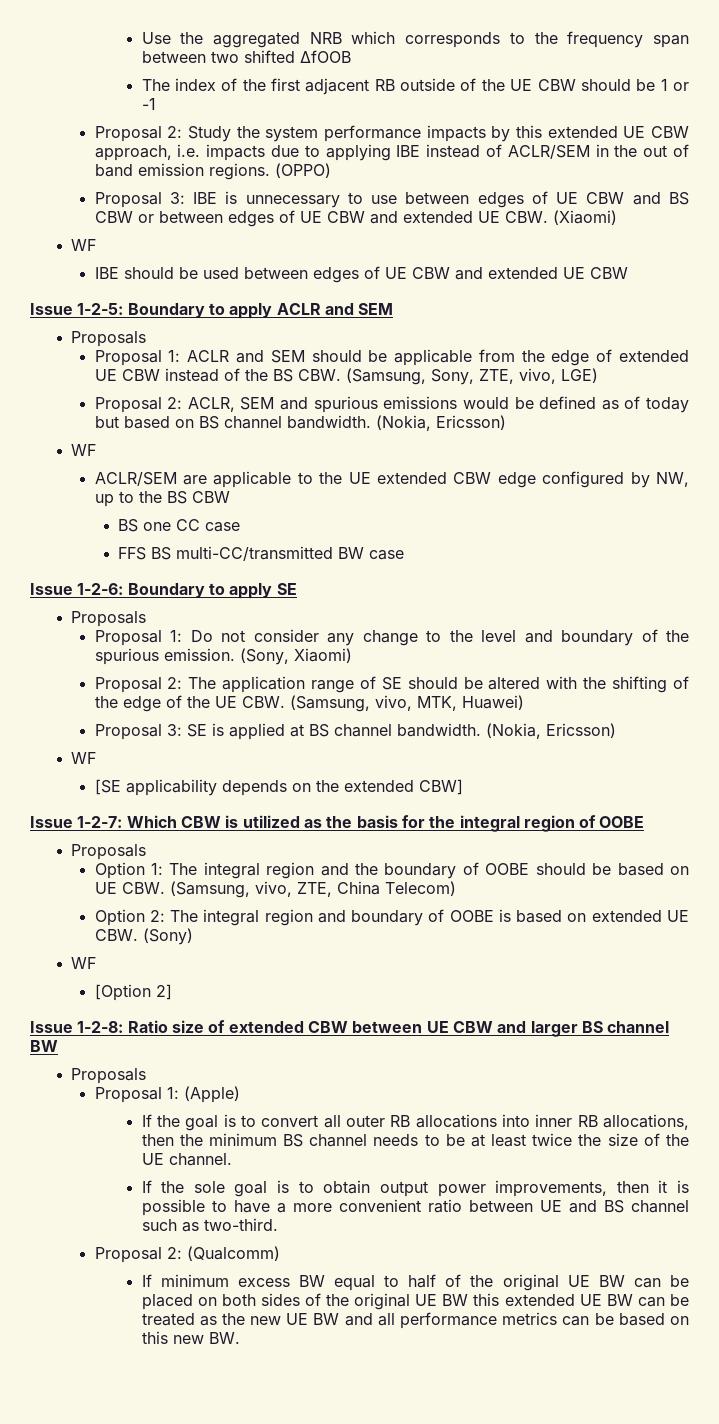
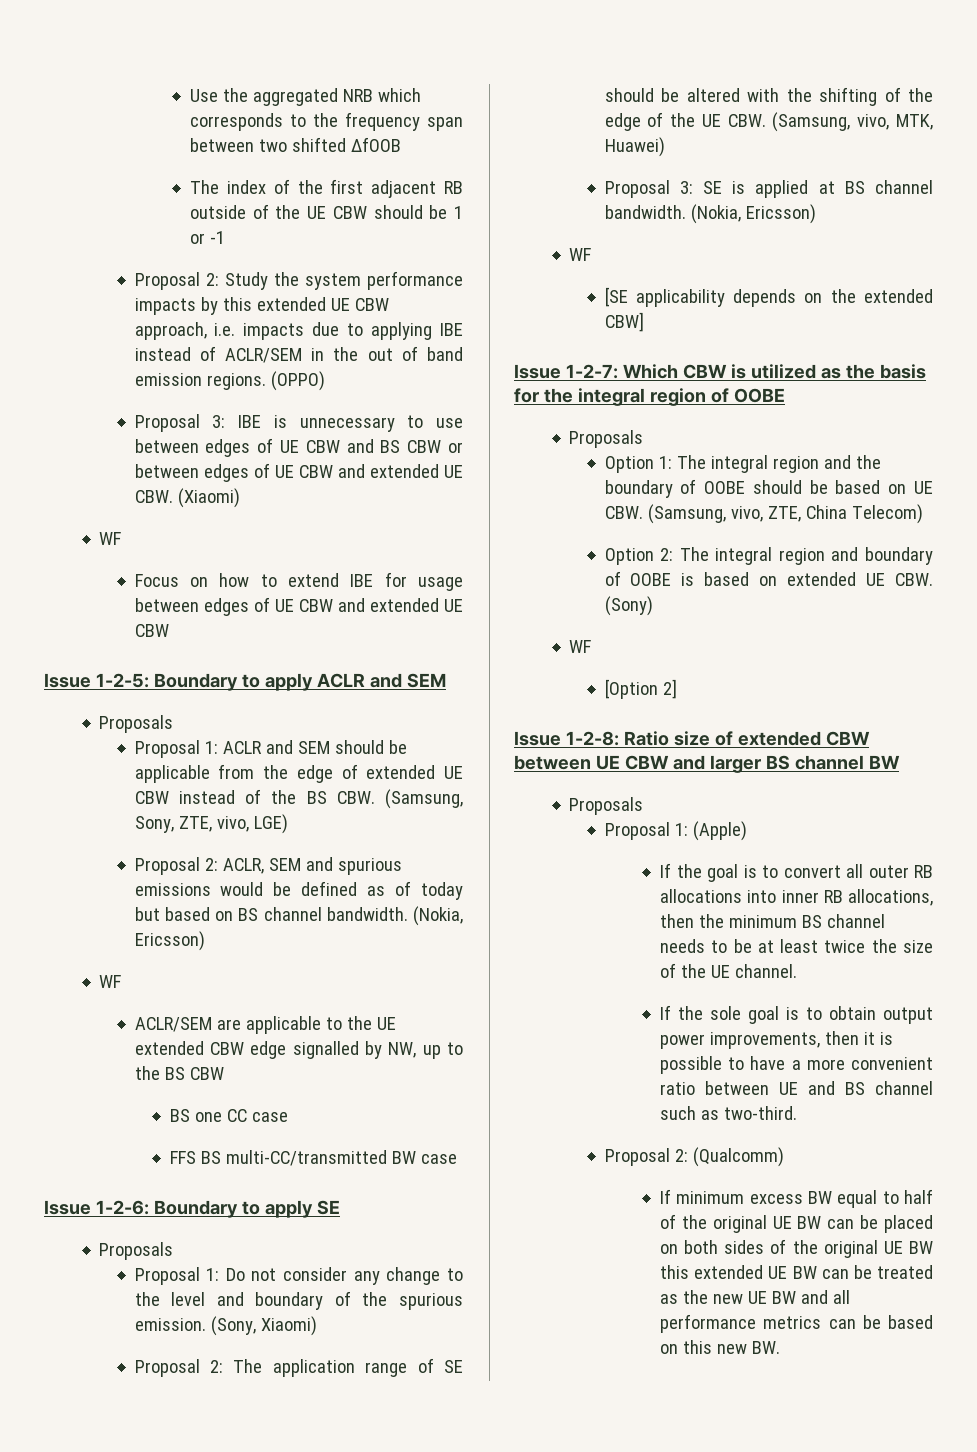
[94,267,239,279] IBE should be used -> [134,572,464,591] Focus on how to extend IBE for usage
[542,471,625,488] configured -> [292,1041,359,1059] signalled

